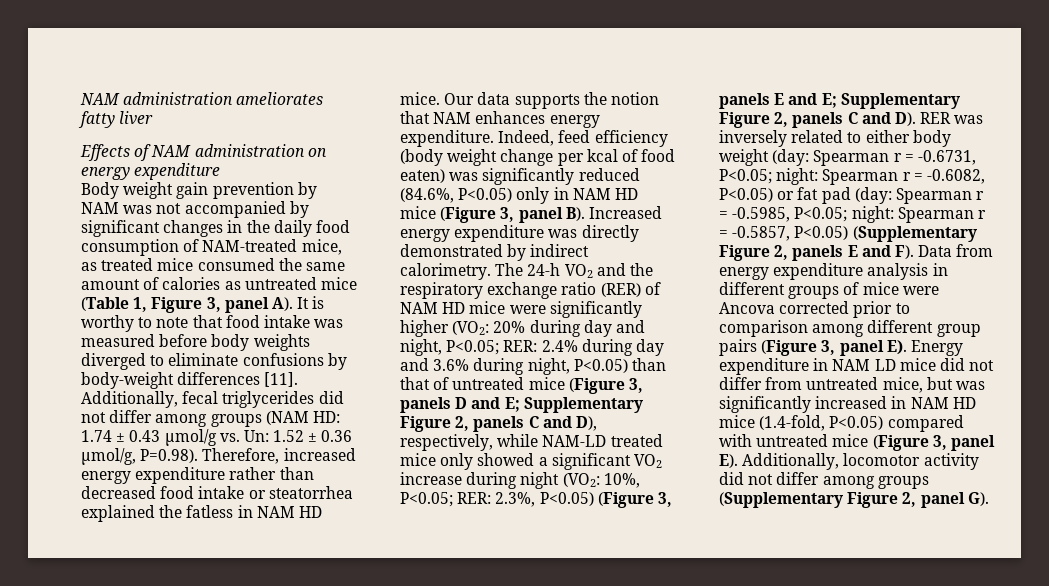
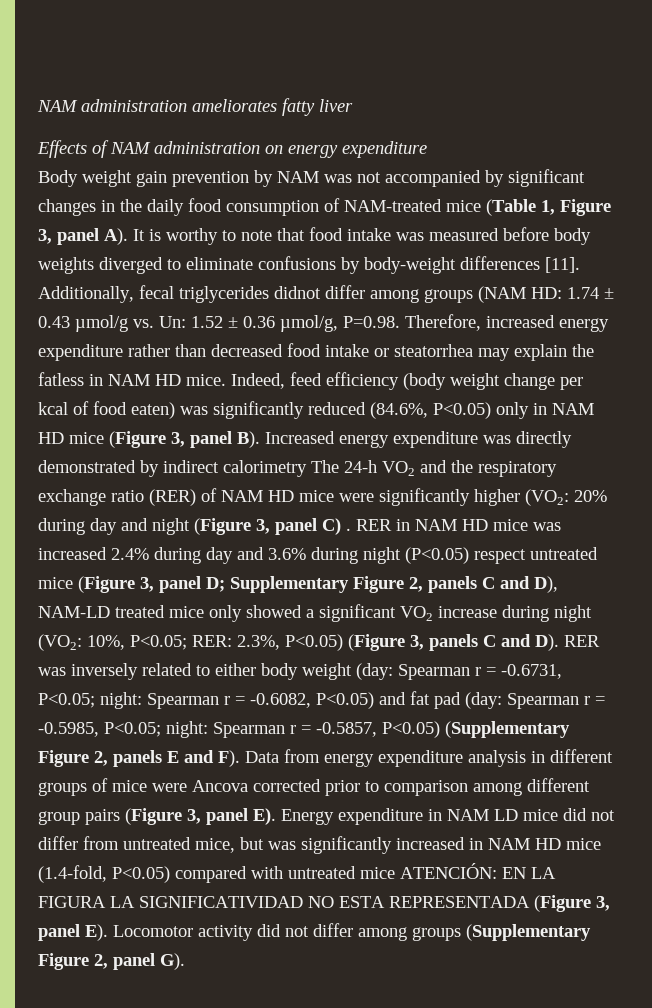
[301,239,342,255] [81,258,345,271] [81,277,317,290] mice, as treated mice consumed the same amount of calories as untreated -> (442, 205) none
[318,391,344,404] [81,412,106,423] did not -> [274,286,321,299] didnot
[140,449,199,463] P=0.98). -> [343,316,400,328] P=0.98.
[81,505,155,522] explained -> [478,344,567,361] may explain
[444,92,659,109] [400,111,600,128] [400,130,494,147] Our data supports the notion that NAM enhances energy expenditure. -> (226, 380) none
[400,263,491,280] calorimetry. -> [223,460,307,477] calorimetry
[400,339,538,356] night, P<0.05; RER: -> [152,518,561,535] [38,547,107,560] night (Figure 3, panel C) . RER in NAM HD mice was increased
[527,358,666,375] [400,377,643,394] [400,397,520,413] night, P<0.05) than that of untreated mice (Figure 3, panels D and E; -> [363,547,598,564] [38,576,225,593] night (P<0.05) respect untreated mice (Figure 3, panel D;
[400,434,539,451] respectively, while -> (558, 584) none
[774,93,960,109] [719,112,844,128] E and E; Supplementary Figure 2, panels -> (478, 642) none
[777,191,795,200] or -> [379,692,406,705] and
[872,435,995,451] [719,453,921,470] (Figure 3, panel E). Additionally, locomotor -> [400,863,556,879] [38,895,610,912] [38,924,193,941] ATENCIÓN: EN LA FIGURA LA SIGNIFICATIVIDAD NO ESTA REPRESENTADA (Figure 3, panel E). Locomotor

